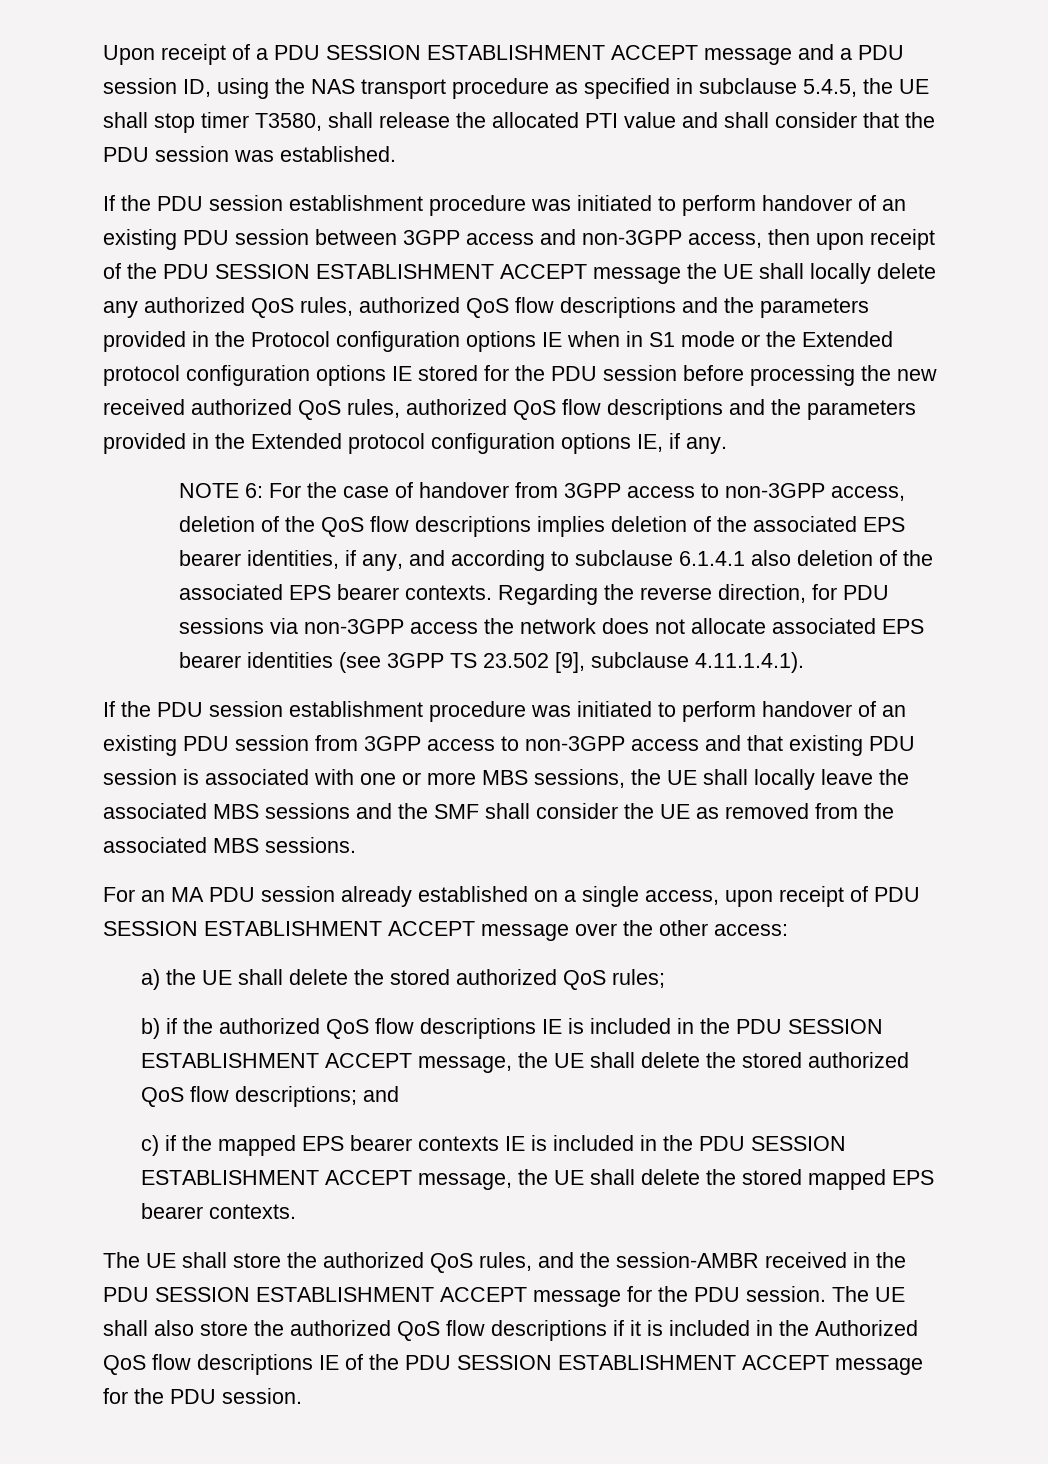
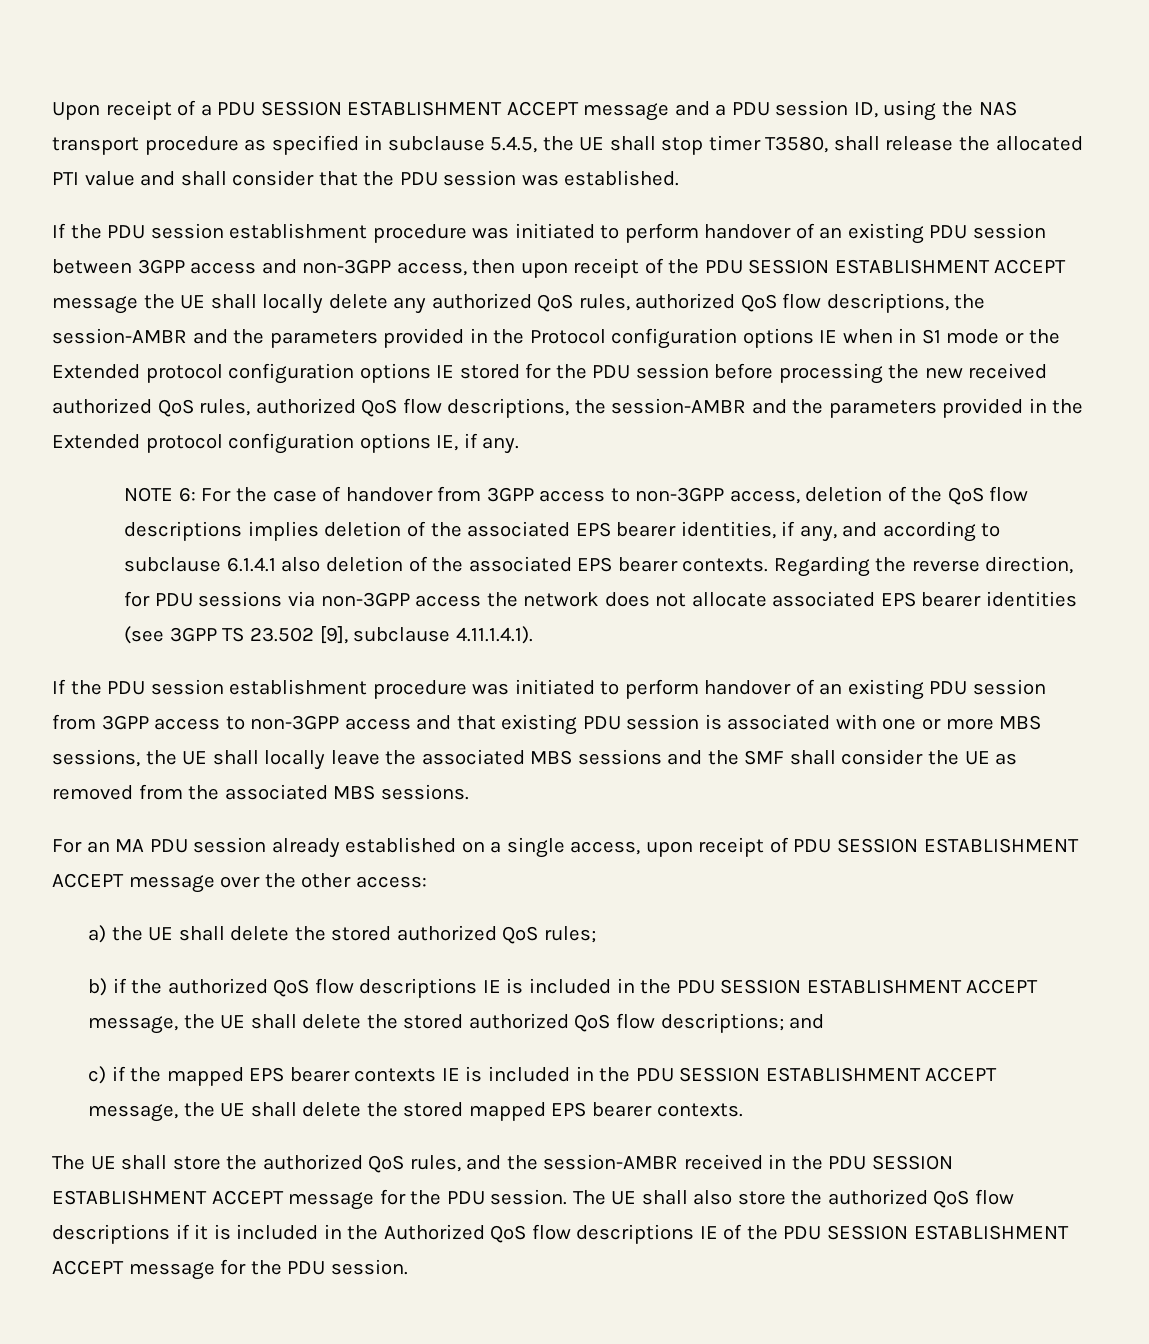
[560,297,676,318] descriptions -> [826,293,986,313] [52,328,187,344] descriptions, the session-AMBR
[607,399,723,420] descriptions -> [447,398,747,418] descriptions, the session-AMBR

